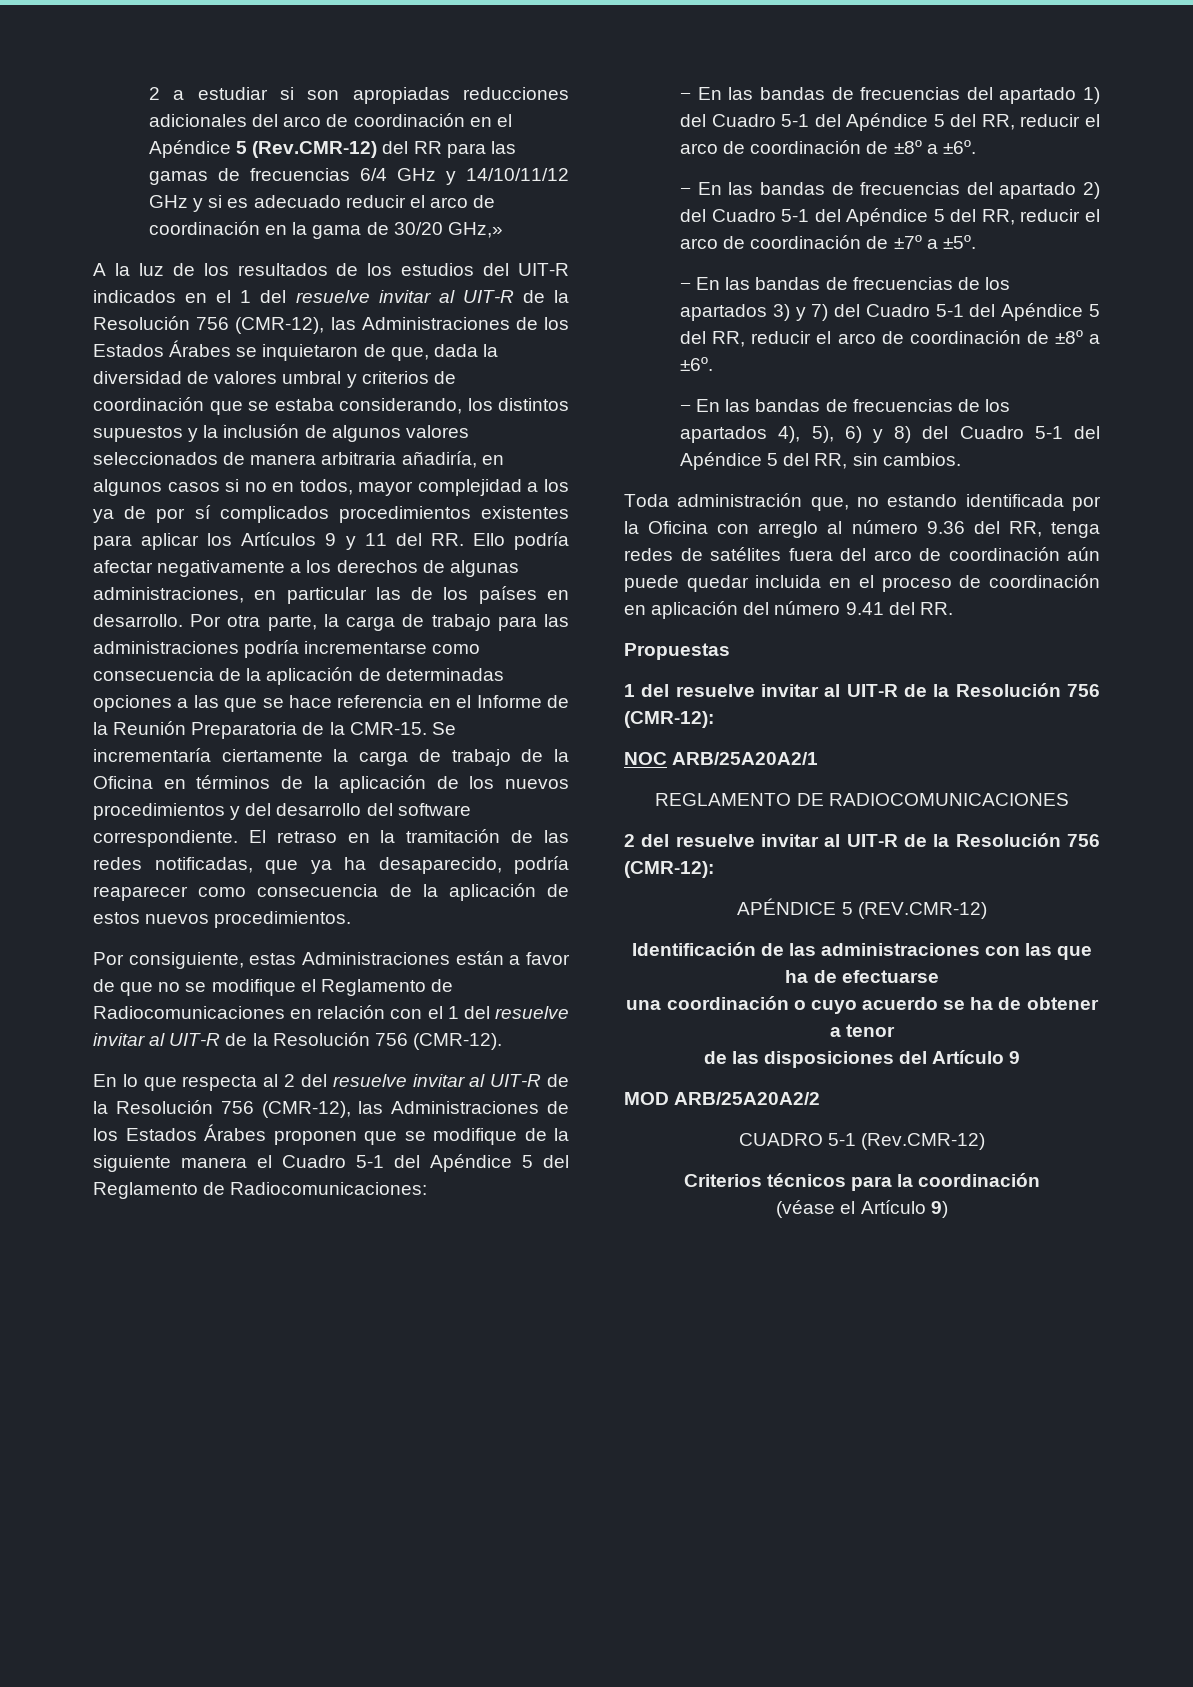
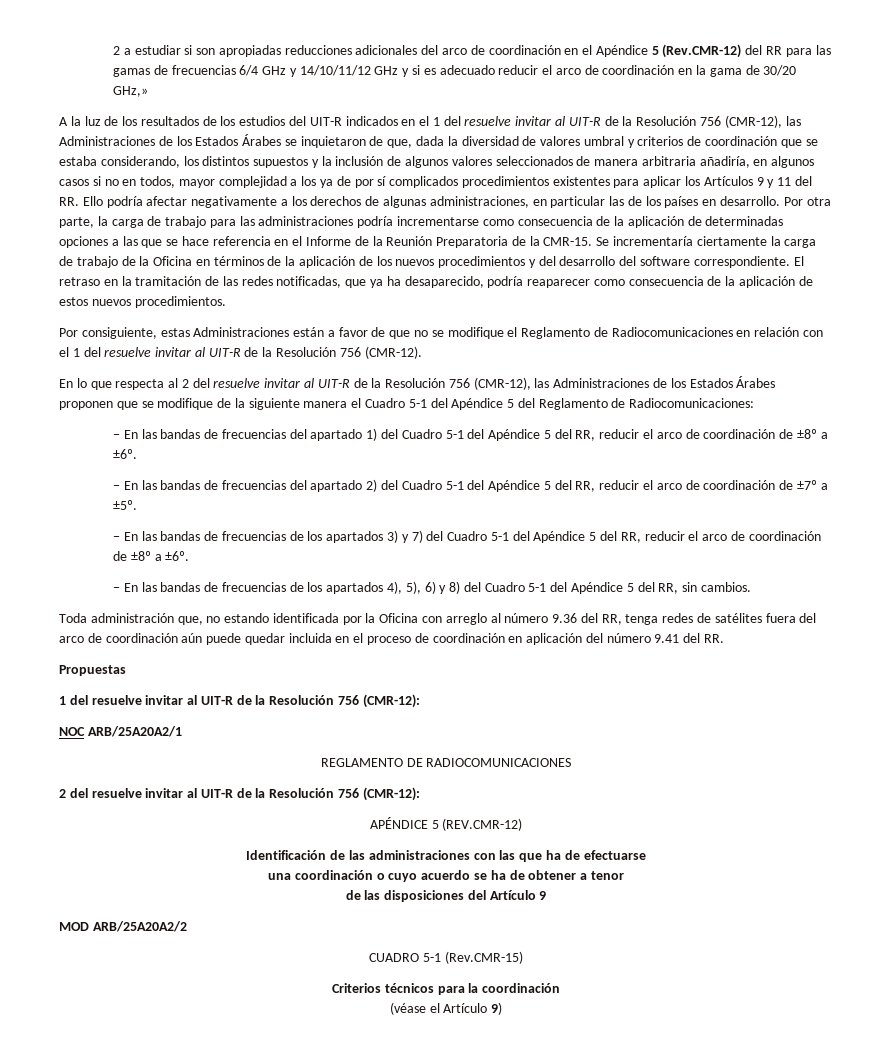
[861,1133,986,1150] (Rev.CMR-12) -> [444,951,523,964] (Rev.CMR-15)

